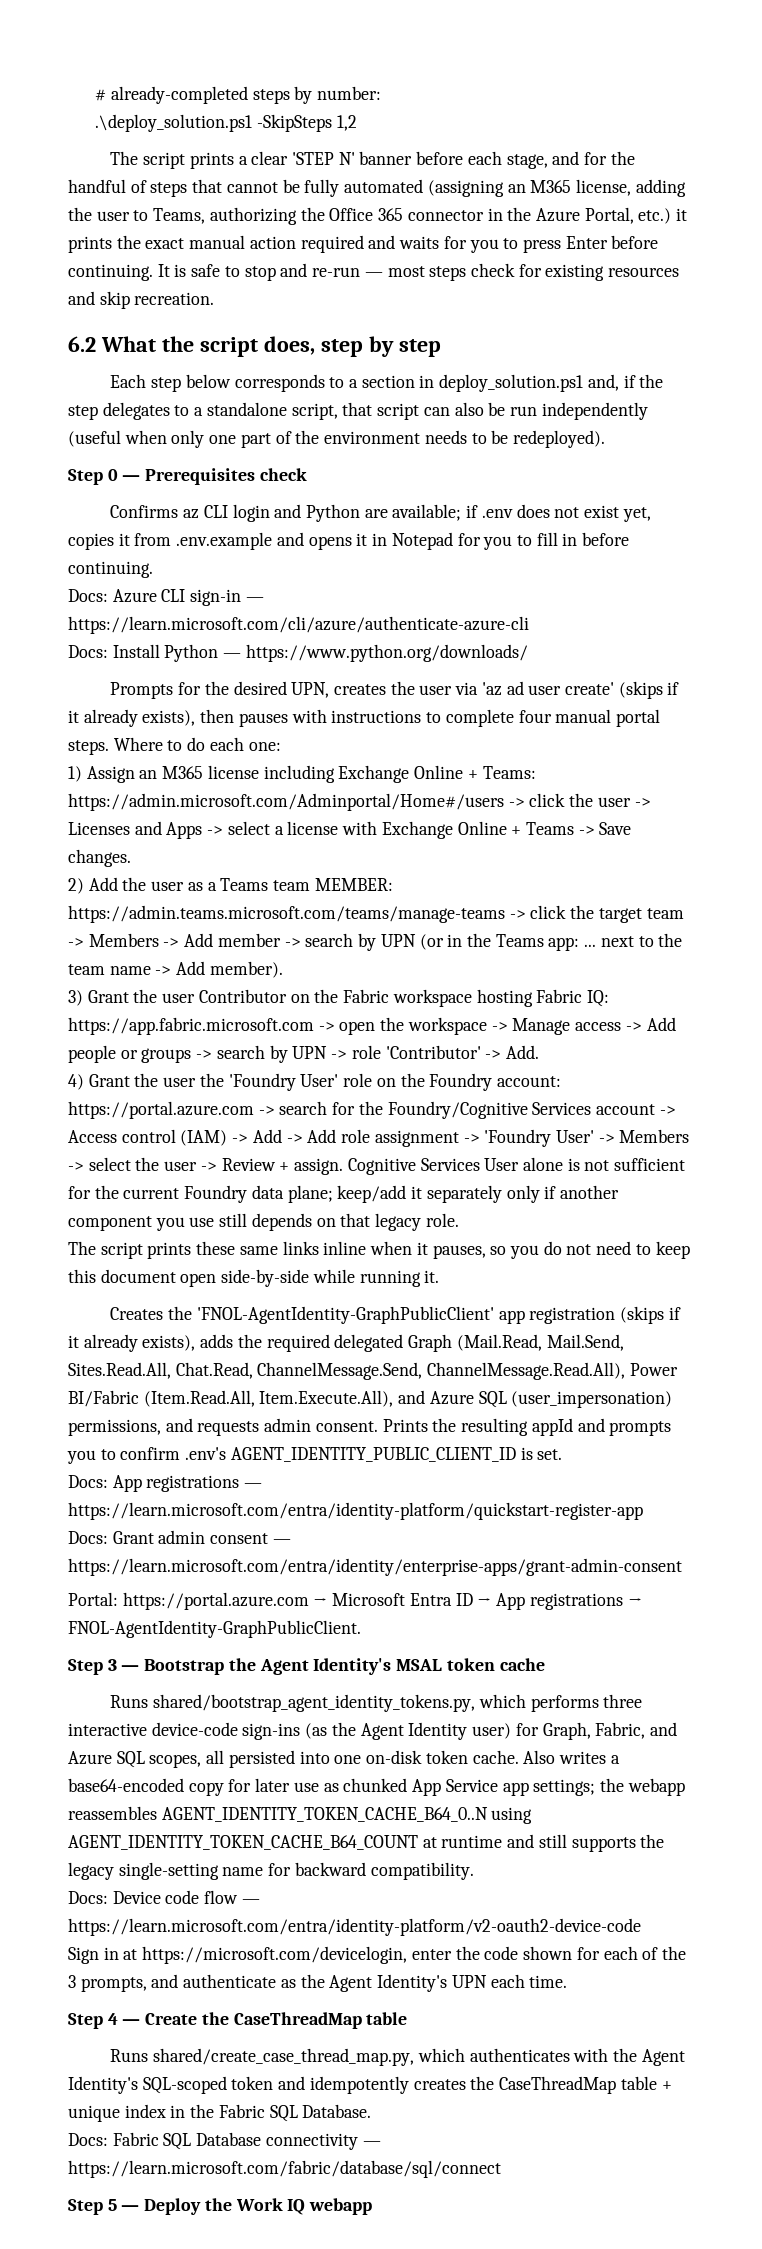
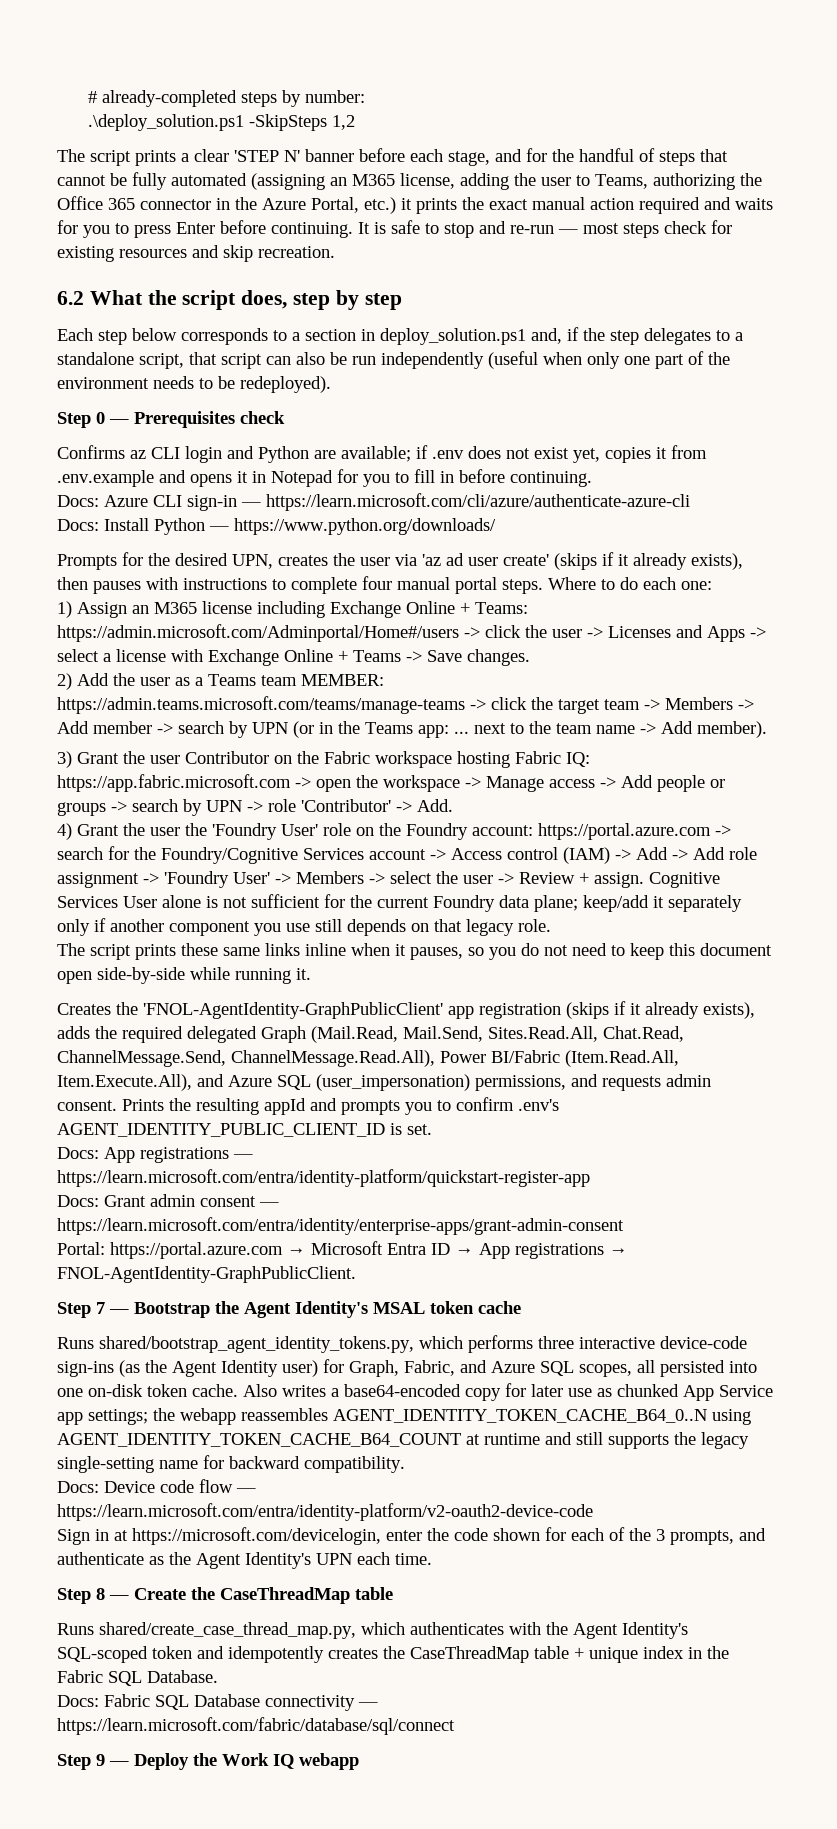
[107,1659,117,1671] 3 -> [96,1302,105,1314] 7
[107,2013,118,2025] 4 -> [96,1588,105,1600] 8
[107,2199,117,2211] 5 -> [96,1754,105,1766] 9

